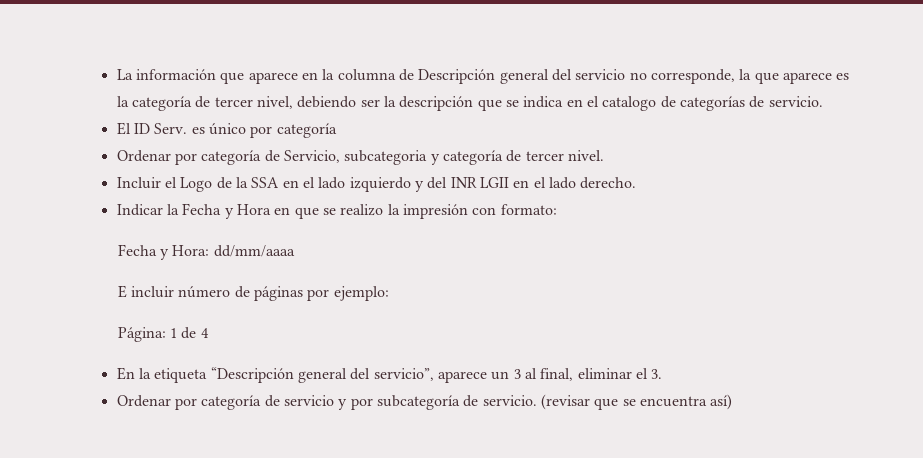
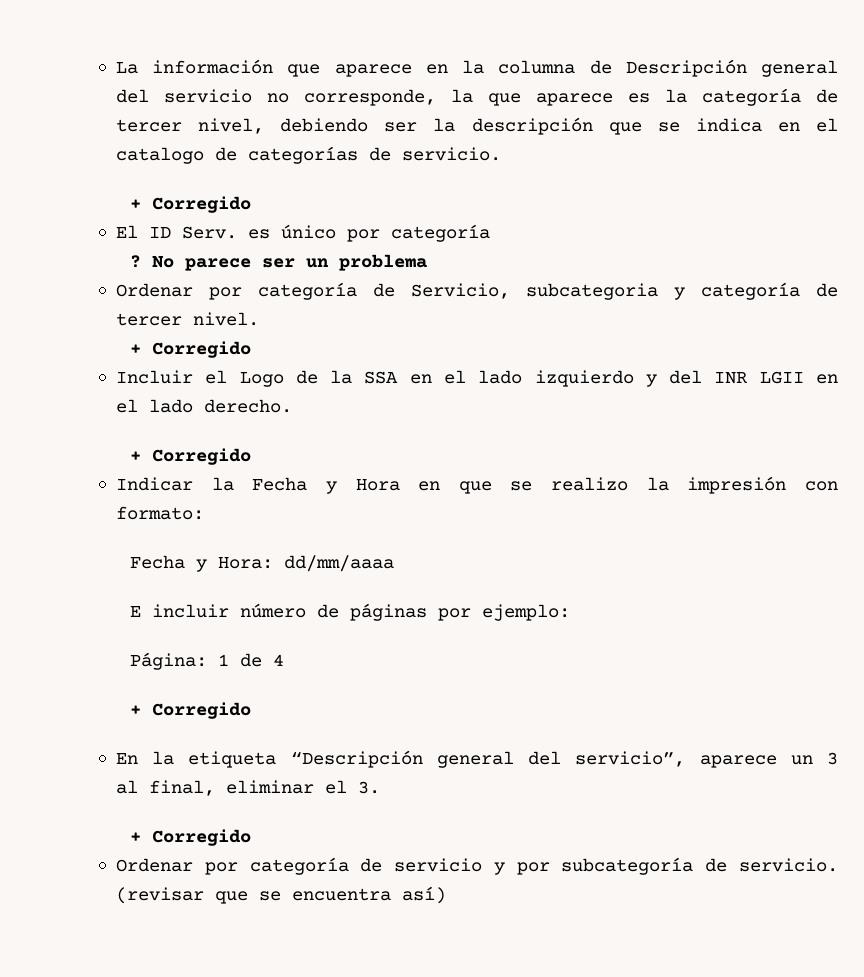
(823, 101) none -> [129,196,251,213] // + Corregido
(337, 130) none -> [129,254,427,271] // ? No parece ser un problema
(605, 155) none -> [129,341,251,358] // + Corregido
(637, 183) none -> [129,448,251,465] // + Corregido
(209, 333) none -> [129,702,251,719] // + Corregido
(663, 374) none -> [129,829,251,846] // + Corregido

